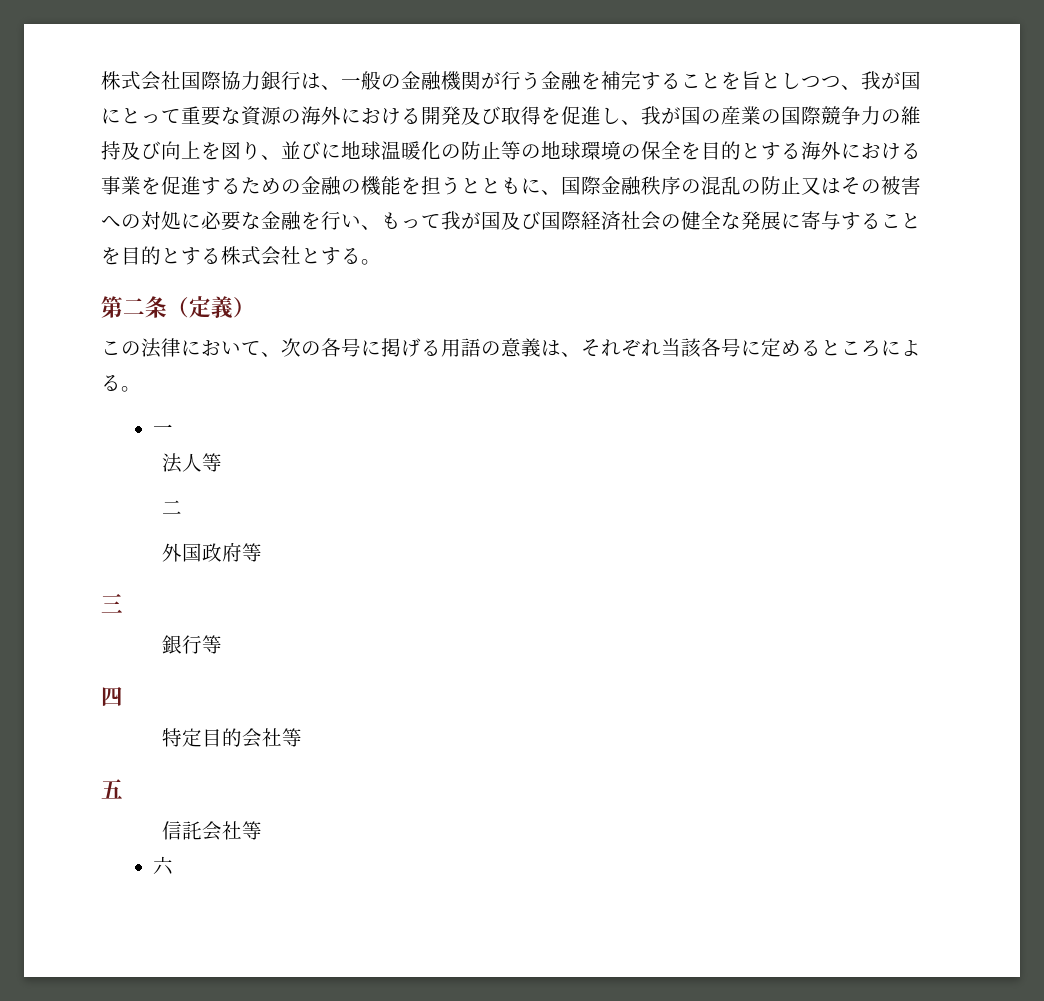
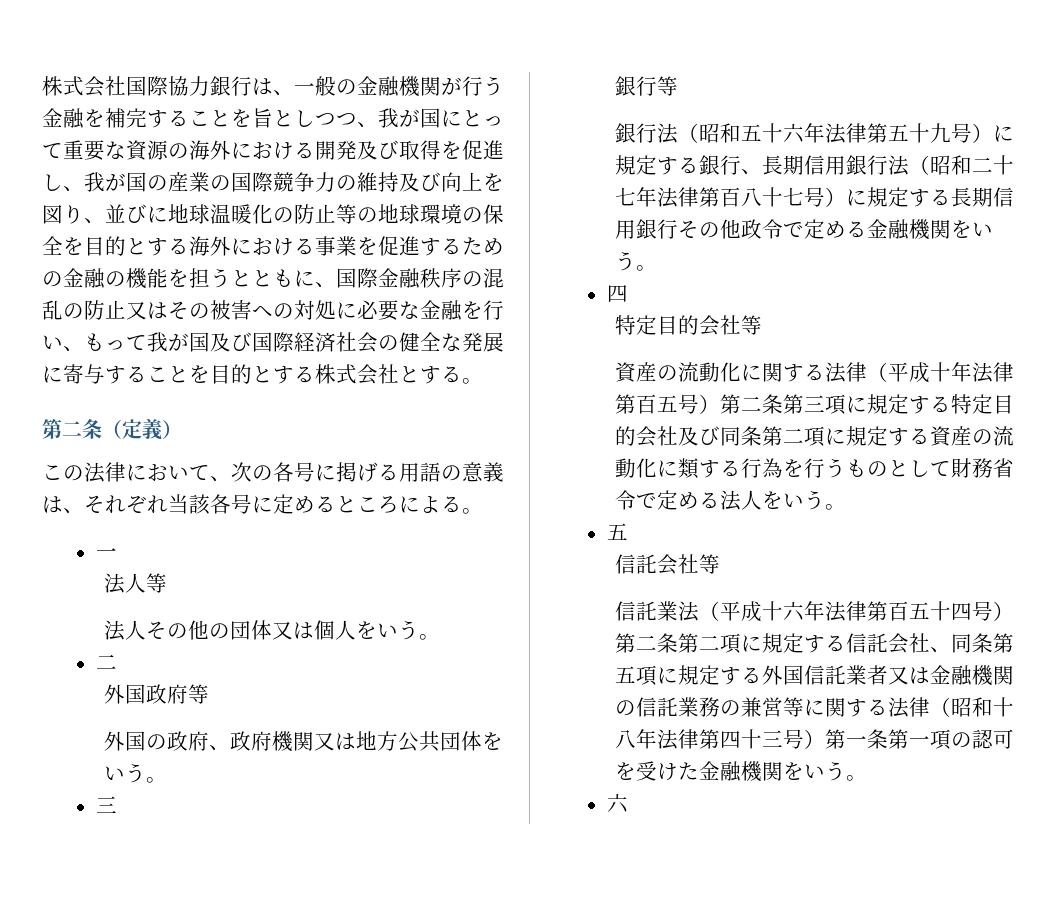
[161,500,182,515] [161,542,262,562] [101,593,123,613] [161,635,222,654] [101,686,123,706] [161,728,302,748] [101,779,123,799] [161,821,262,841] 二 // 外国政府等 // 三 // 銀行等 // 四 // 特定目的会社等 // 五 // 信託会社等 -> [103,620,440,641] [95,654,117,670] [103,684,209,704] [103,731,503,752] [103,763,167,783] [95,796,117,813] [614,76,678,96] [614,123,1014,144] [614,155,1014,176] [614,187,1014,208] [614,219,993,240] [614,251,657,271] [606,285,628,302] [614,315,762,336] [614,362,1014,383] [614,394,1014,415] [614,426,1014,447] [614,458,1014,479] [614,490,846,511] [606,523,628,540] [614,554,720,575] [614,601,1014,622] [614,633,1014,654] [614,665,1014,686] [614,697,1014,718] [614,729,1014,750] [614,761,867,782] 法人その他の団体又は個人をいう。 // 二 // 外国政府等 // 外国の政府、政府機関又は地方公共団体をいう。 // 三 // 銀行等 // 銀行法（昭和五十六年法律第五十九号）に規定する銀行、長期信用銀行法（昭和二十七年法律第百八十七号）に規定する長期信用銀行その他政令で定める金融機関をいう。 // 四 // 特定目的会社等 // 資産の流動化に関する法律（平成十年法律第百五号）第二条第三項に規定する特定目的会社及び同条第二項に規定する資産の流動化に類する行為を行うものとして財務省令で定める法人をいう。 // 五 // 信託会社等 // 信託業法（平成十六年法律第百五十四号）第二条第二項に規定する信託会社、同条第五項に規定する外国信託業者又は金融機関の信託業務の兼営等に関する法律（昭和十八年法律第四十三号）第一条第一項の認可を受けた金融機関をいう。

